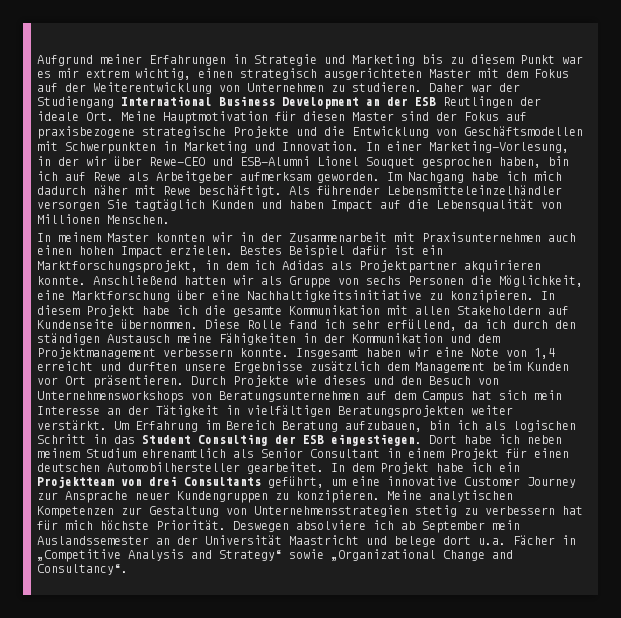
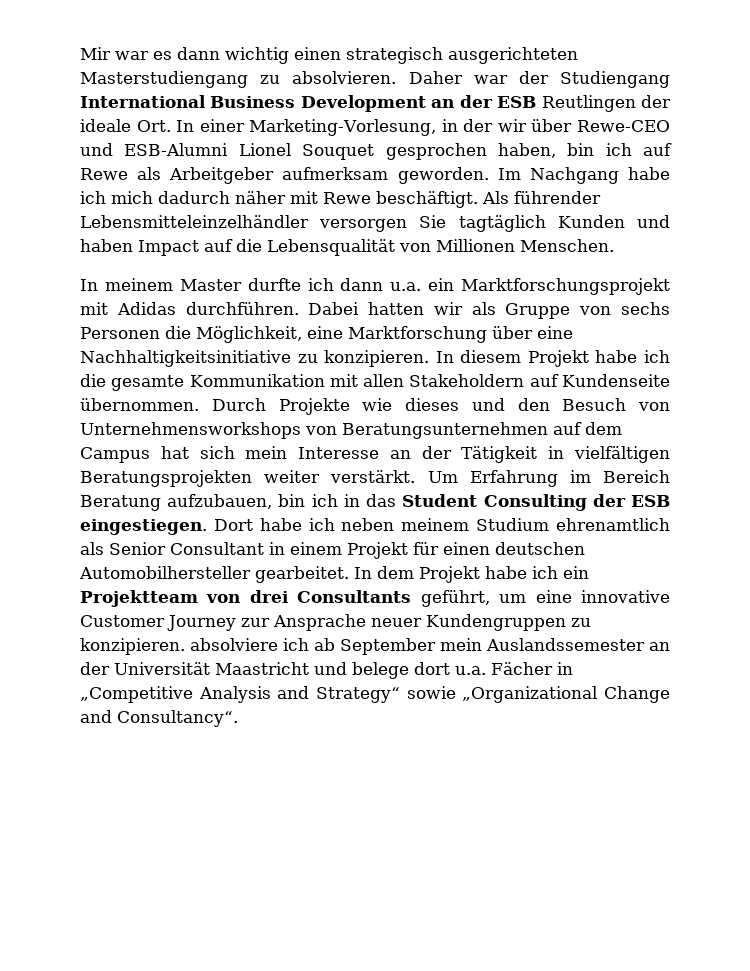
[37,54,583,66] [37,68,569,80] [37,82,422,94] Aufgrund meiner Erfahrungen in Strategie und Marketing bis zu diesem Punkt war es mir extrem wichtig, einen strategisch ausgerichteten Master mit dem Fokus auf der Weiterentwicklung von Unternehmen zu studieren. -> [80,47,578,64] [80,71,397,88] Mir war es dann wichtig einen strategisch ausgerichteten Masterstudiengang zu absolvieren.
[121,111,527,124] [37,126,583,139] [37,141,359,154] Meine Hauptmotivation für diesen Master sind der Fokus auf praxisbezogene strategische Projekte und die Entwicklung von Geschäftsmodellen mit Schwerpunkten in Marketing und Innovation. -> (171, 126) none
[156,232,576,242] [37,245,443,258] [37,260,541,273] [37,275,177,285] konnten wir in der Zusammenarbeit mit Praxisunternehmen auch einen hohen Impact erzielen. Bestes Beispiel dafür ist ein Marktforschungsprojekt, in dem ich Adidas als Projektpartner akquirieren konnte. Anschließend -> [247,278,670,295] [80,302,360,315] durfte ich dann u.a. ein Marktforschungsprojekt mit Adidas durchführen. Dabei
[205,319,576,331] [37,333,500,345] [37,347,555,359] [37,361,569,373] [37,375,184,388] Diese Rolle fand ich sehr erfüllend, da ich durch den ständigen Austausch meine Fähigkeiten in der Kommunikation und dem Projektmanagement verbessern konnte. Insgesamt haben wir eine Note von 1,4 erreicht und durften unsere Ergebnisse zusätzlich dem Management beim Kunden vor Ort präsentieren. -> (199, 404) none
[485,420,576,432] [37,434,86,444] als logischen Schritt -> (338, 500) none
[387,490,513,502] [37,505,583,518] [37,520,289,532] Meine analytischen Kompetenzen zur Gestaltung von Unternehmensstrategien stetig zu verbessern hat für mich höchste Priorität. Deswegen -> (185, 646) none

